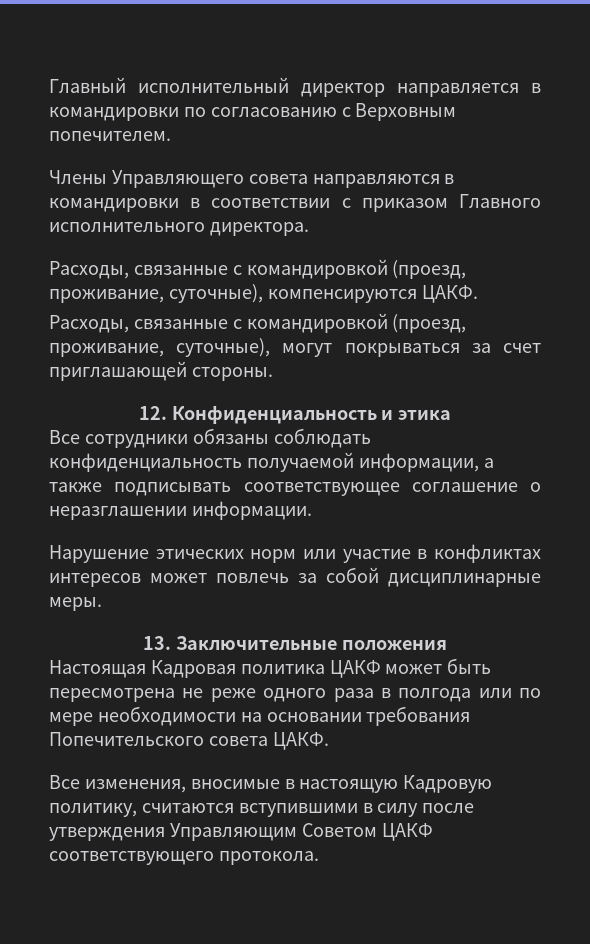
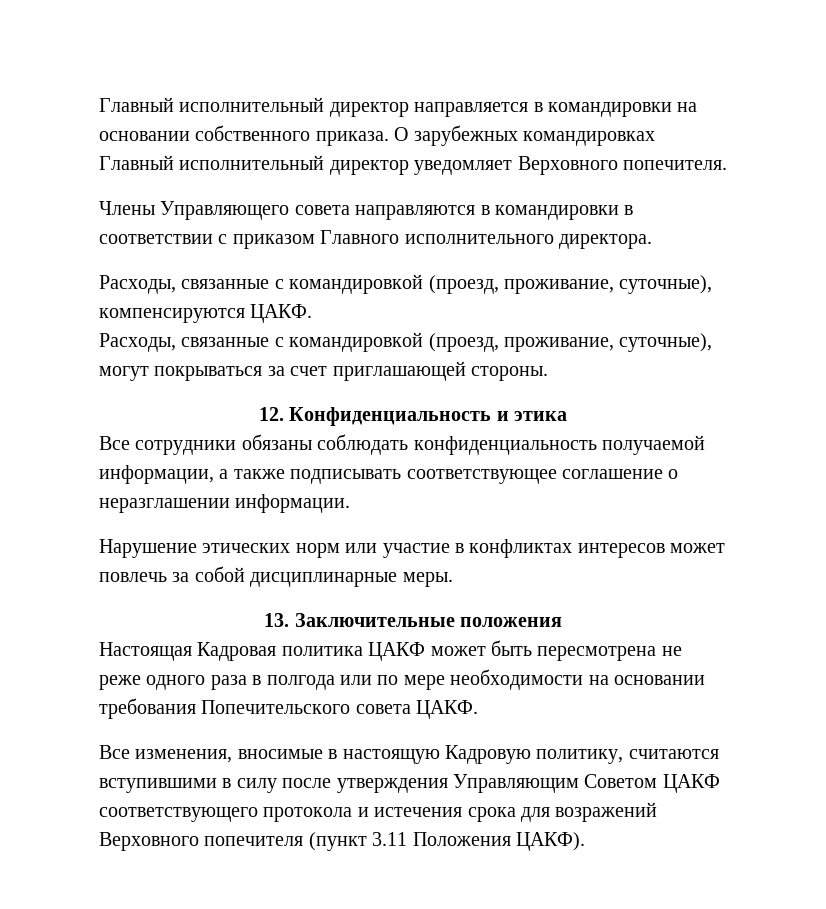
[183,103,457,121] [49,131,171,141] по согласованию с Верховным попечителем. -> [677,102,698,112] [99,125,655,146] [99,155,727,175] на основании собственного приказа. О зарубежных командировках Главный исполнительный директор уведомляет Верховного попечителя.
[218,851,319,865] протокола. -> [263,802,658,822] [99,832,585,851] протокола и истечения срока для возражений Верховного попечителя (пункт 3.11 Положения ЦАКФ).

